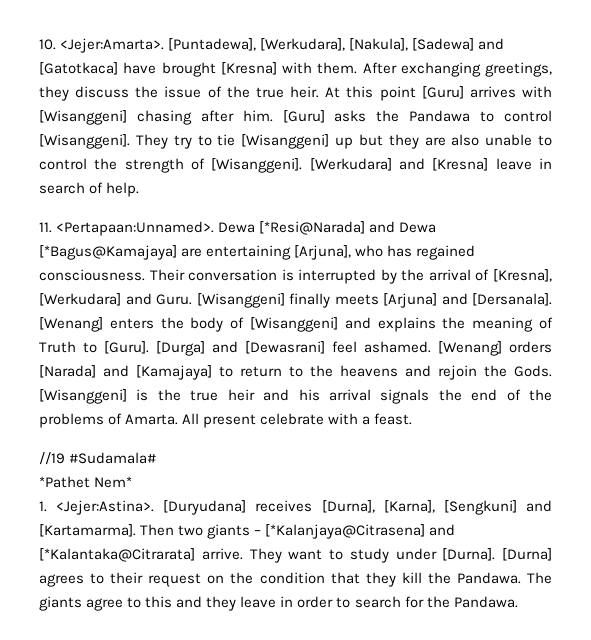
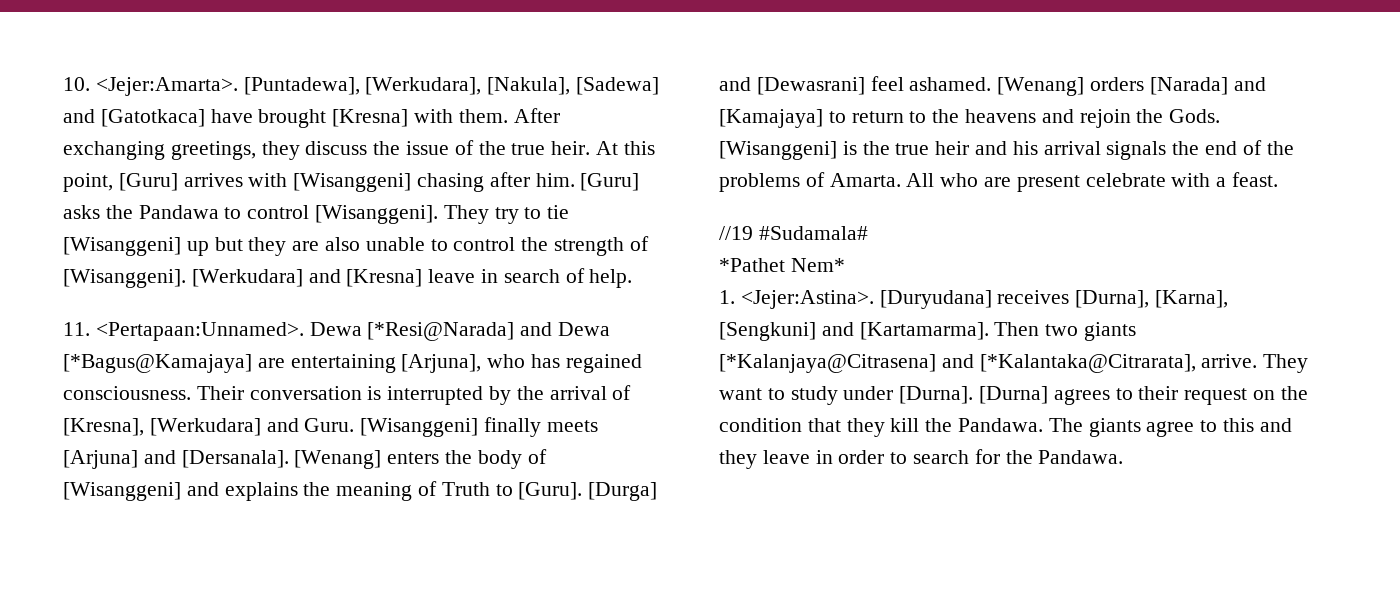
[379,86,416,101] point -> [63,173,113,192] point,
(200, 418) none -> [940,173,1012,187] who are
[254,530,262,535] – -> (1137, 331) none
[39,548,195,562] [*Kalantaka@Citrarata] -> [979,354,1196,373] [*Kalantaka@Citrarata],

